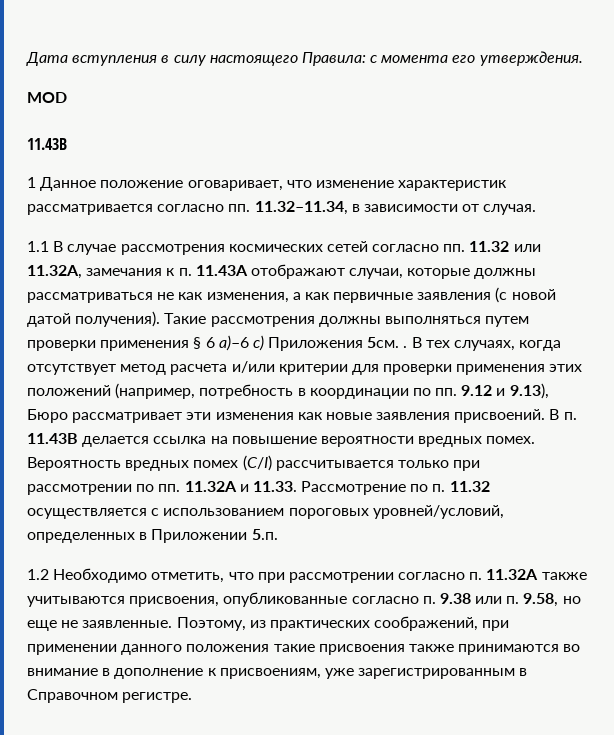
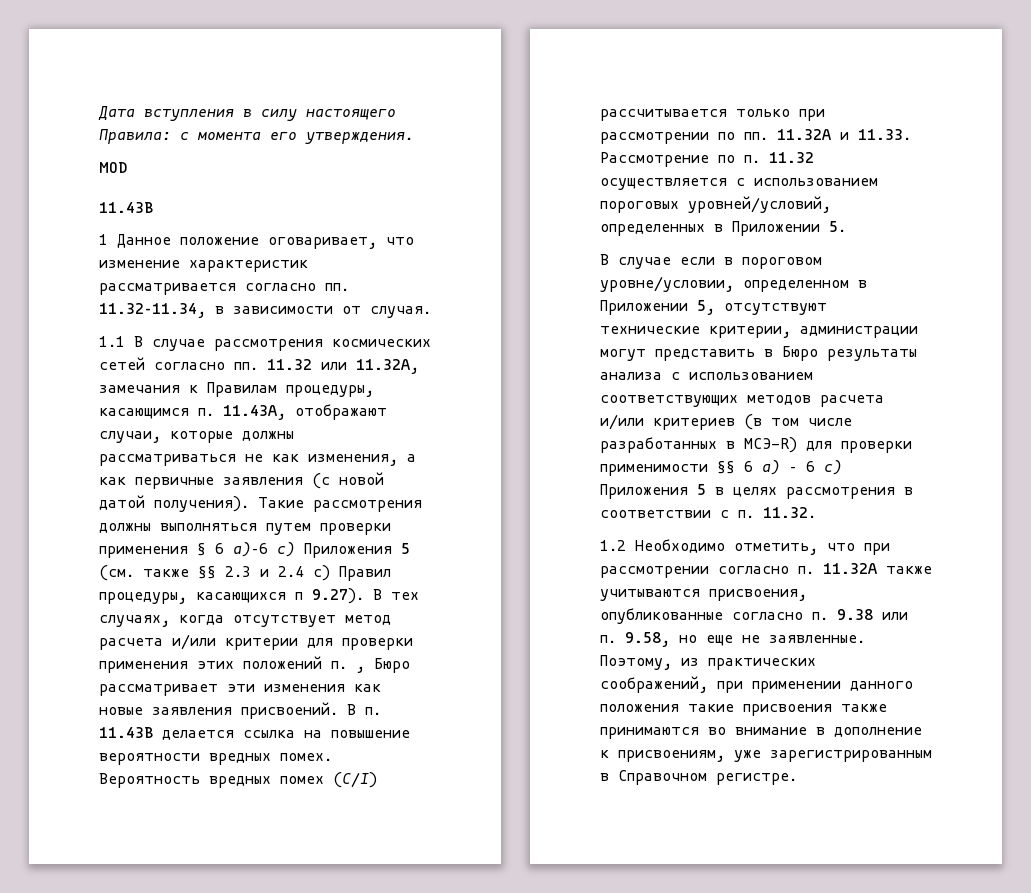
[178,265,248,276] п. 11.43A -> [207,382,374,397] [99,405,286,420] Правилам процедуры, касающимся п. 11.43A,
[367,337,408,348] 5см. . -> [401,543,410,554] [99,565,391,581] [99,588,364,604] 5 (см. также §§ 2.3 и 2.4 c) Правил процедуры, касающихся п 9.27).
[115,383,549,399] (например, потребность в координации по пп. 9.12 и 9.13), -> [331,661,365,673] п. ,
[251,529,278,540] 5.п. -> [829,221,846,232] [600,254,822,269] [600,276,867,292] [600,300,827,315] [600,326,918,338] [600,346,917,361] [600,372,813,381] [600,395,884,407] [600,414,852,430] [600,437,912,453] [600,460,842,476] [600,484,913,499] [600,507,816,518] 5. // В случае если в пороговом уровне/условии, определенном в Приложении 5, отсутствуют технические критерии, администрации могут представить в Бюро результаты анализа с использованием соответствующих методов расчета и/или критериев (в том числе разработанных в МСЭ-R) для проверки применимости §§ 6 a) – 6 c) Приложения 5 в целях рассмотрения в соответствии с п. 11.32.

